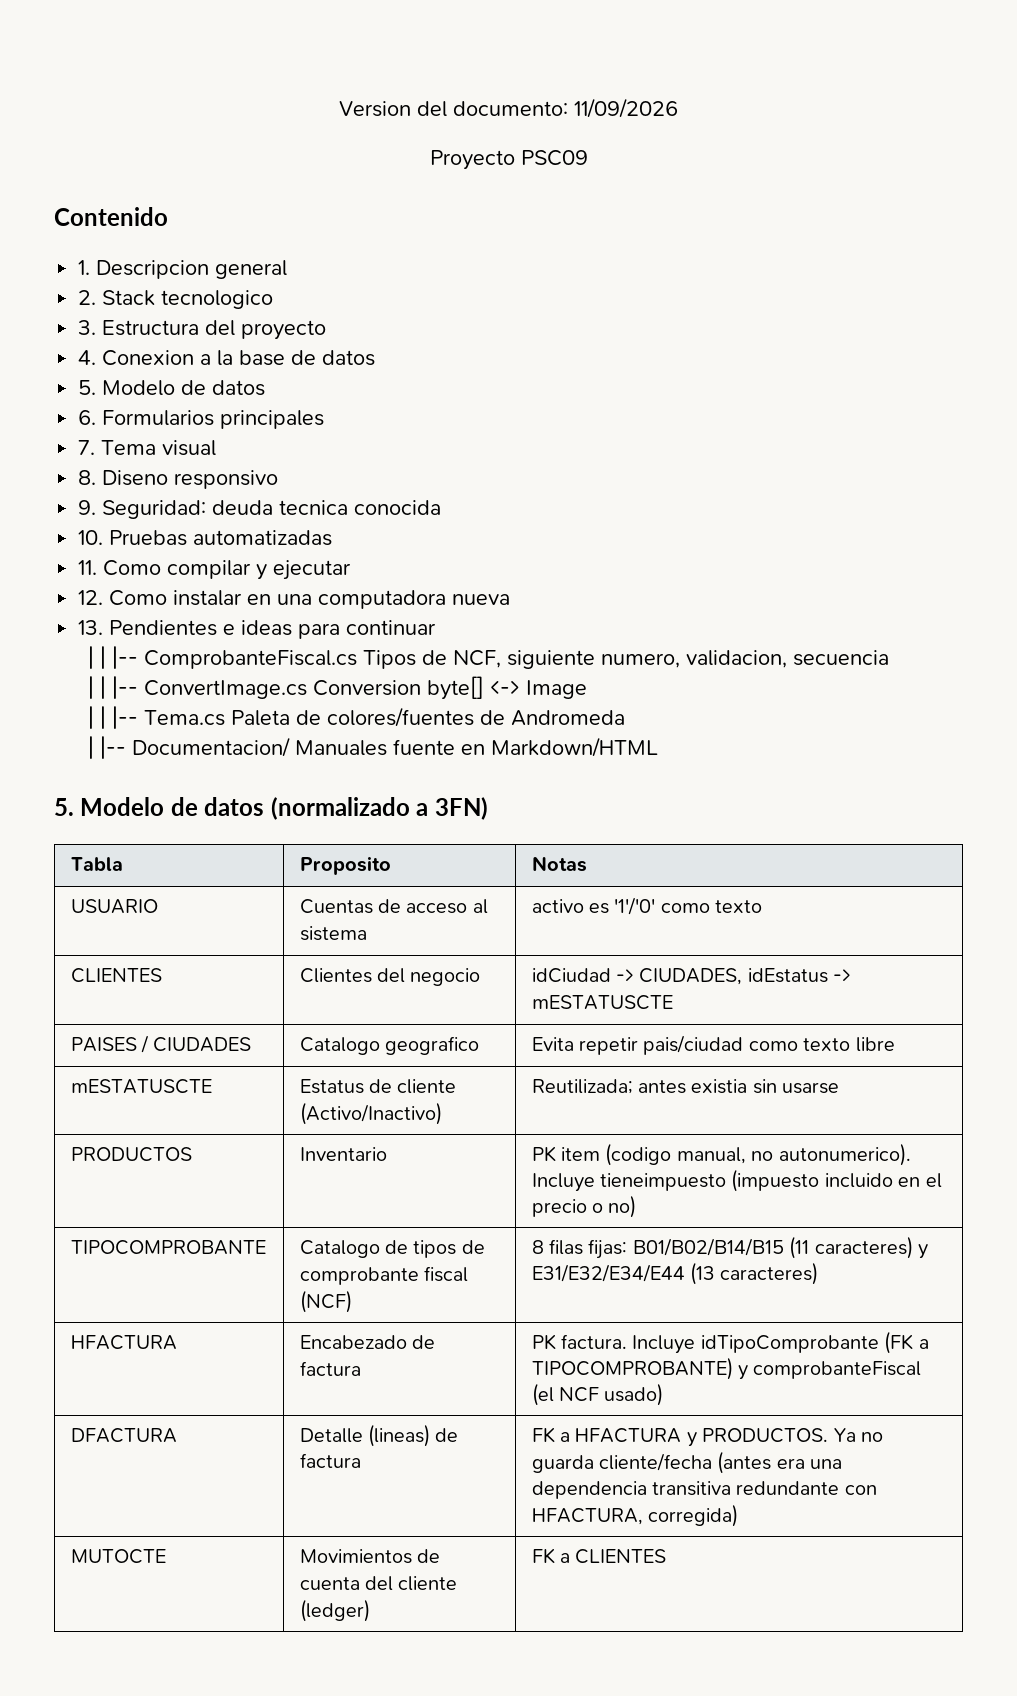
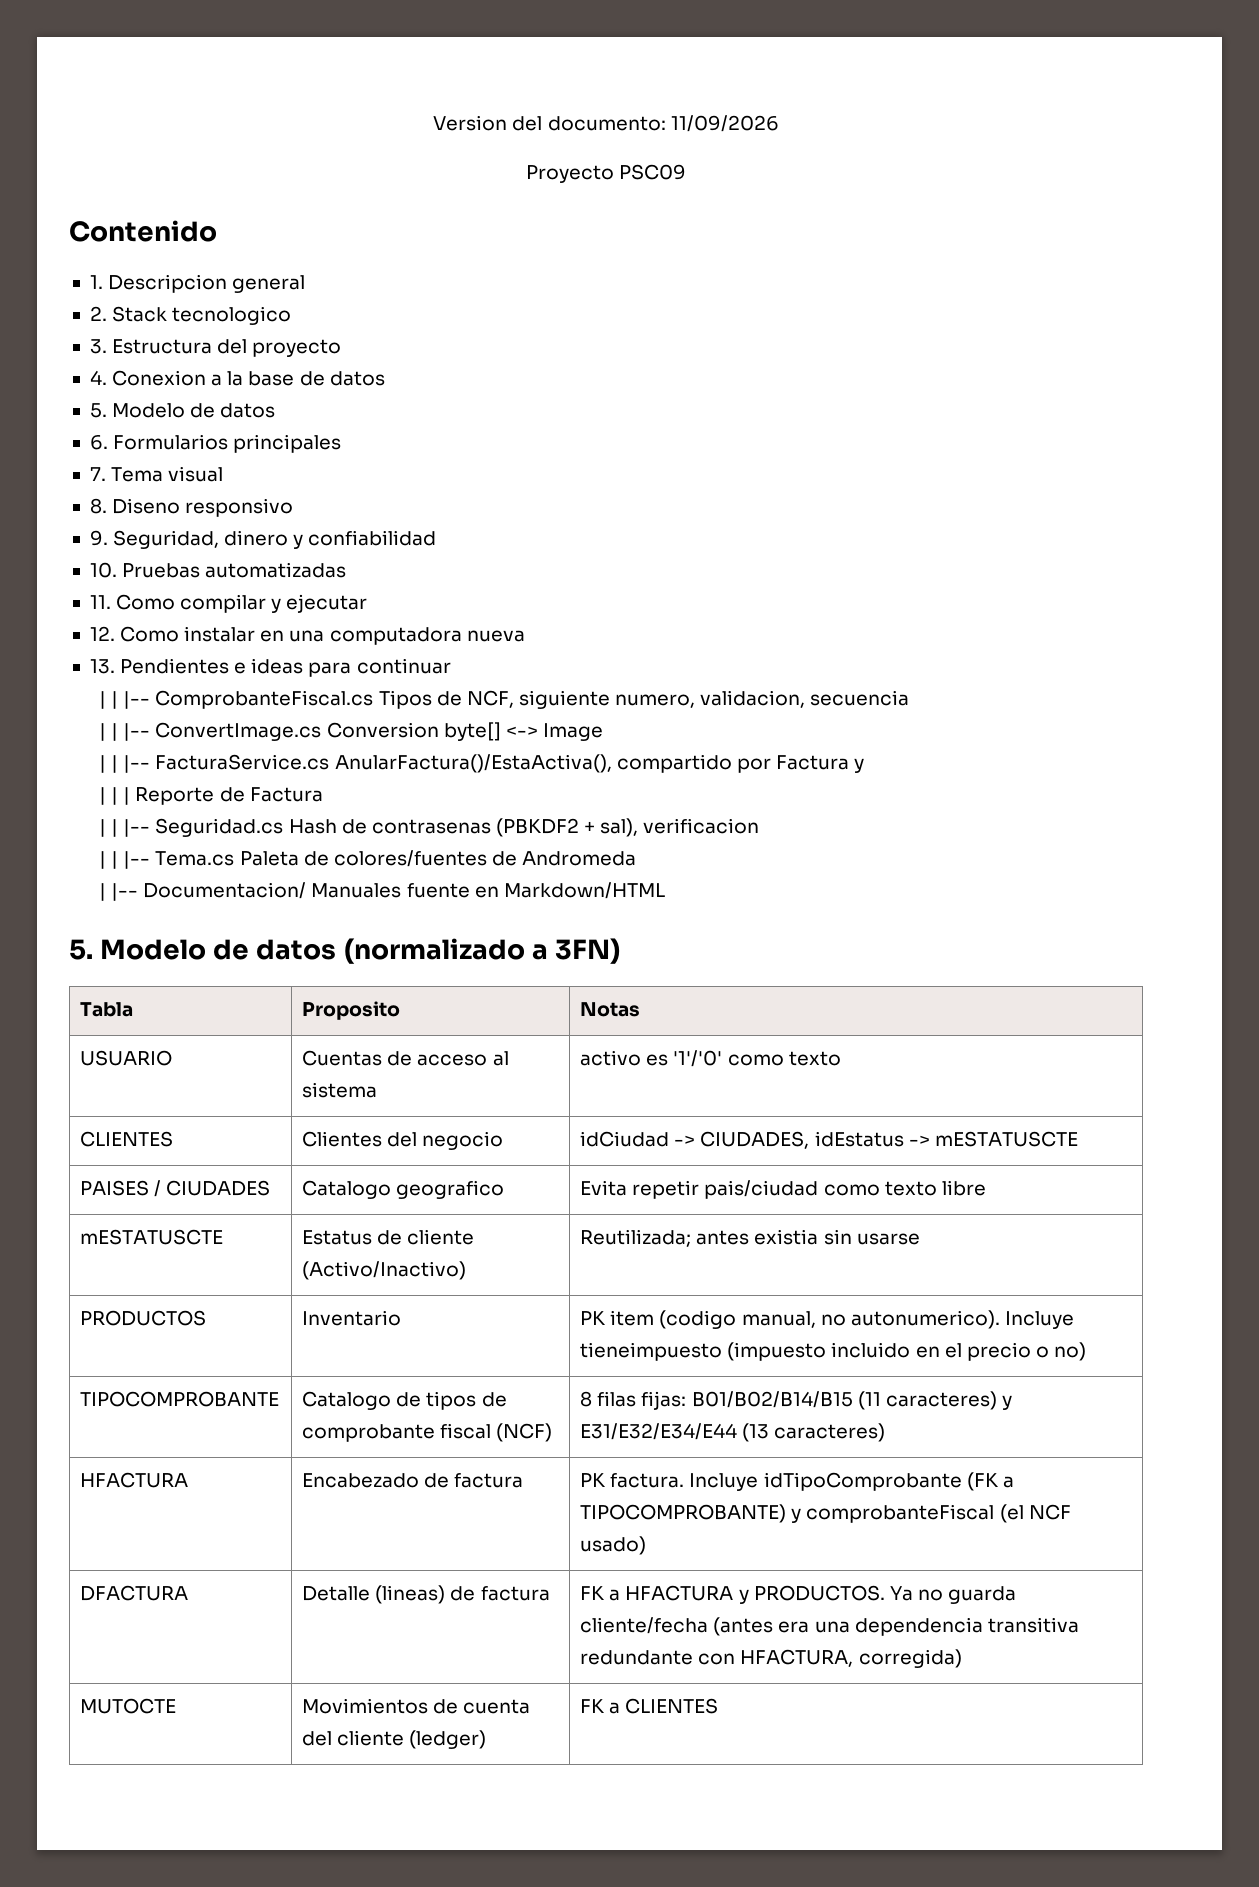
[102,500,442,519] Seguridad: deuda tecnica conocida -> [113,530,437,549] Seguridad, dinero y confiabilidad
(587, 689) none -> [99,754,865,773] [99,787,323,805] [99,818,760,837] // | | |-- FacturaService.cs AnularFactura()/EstaActiva(), compartido por Factura y // | | | Reporte de Factura // | | |-- Seguridad.cs Hash de contrasenas (PBKDF2 + sal), verificacion

